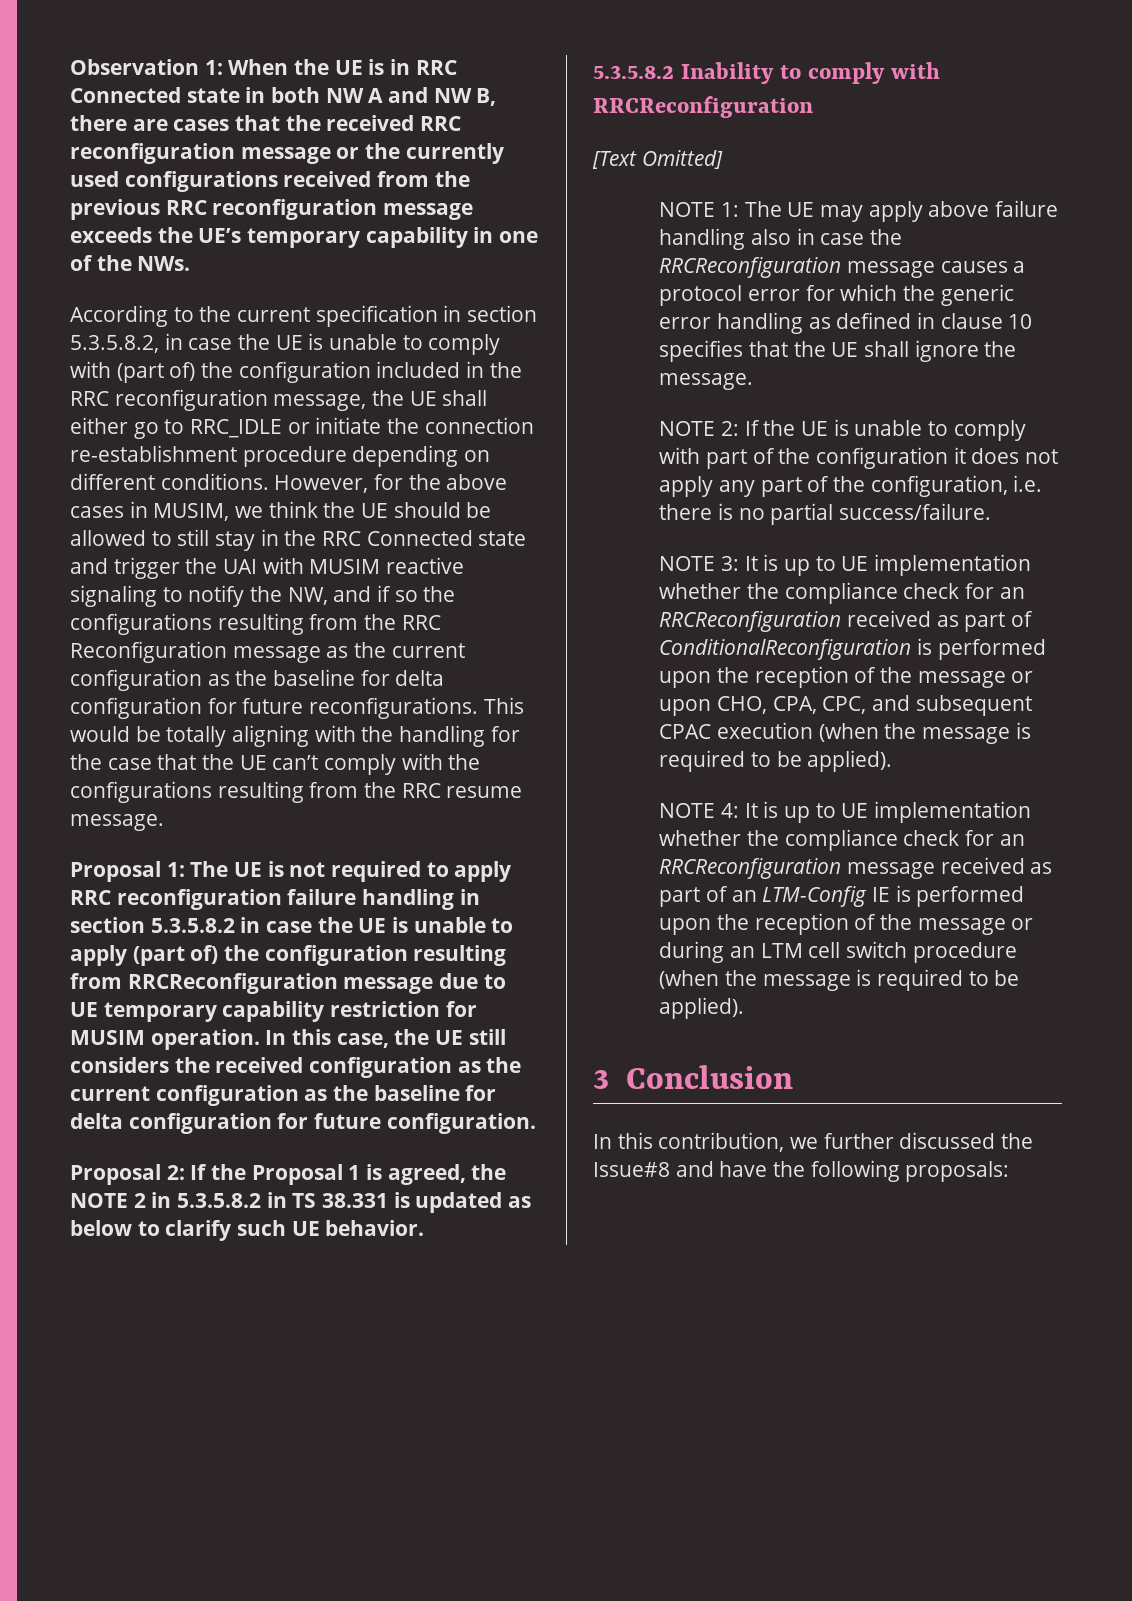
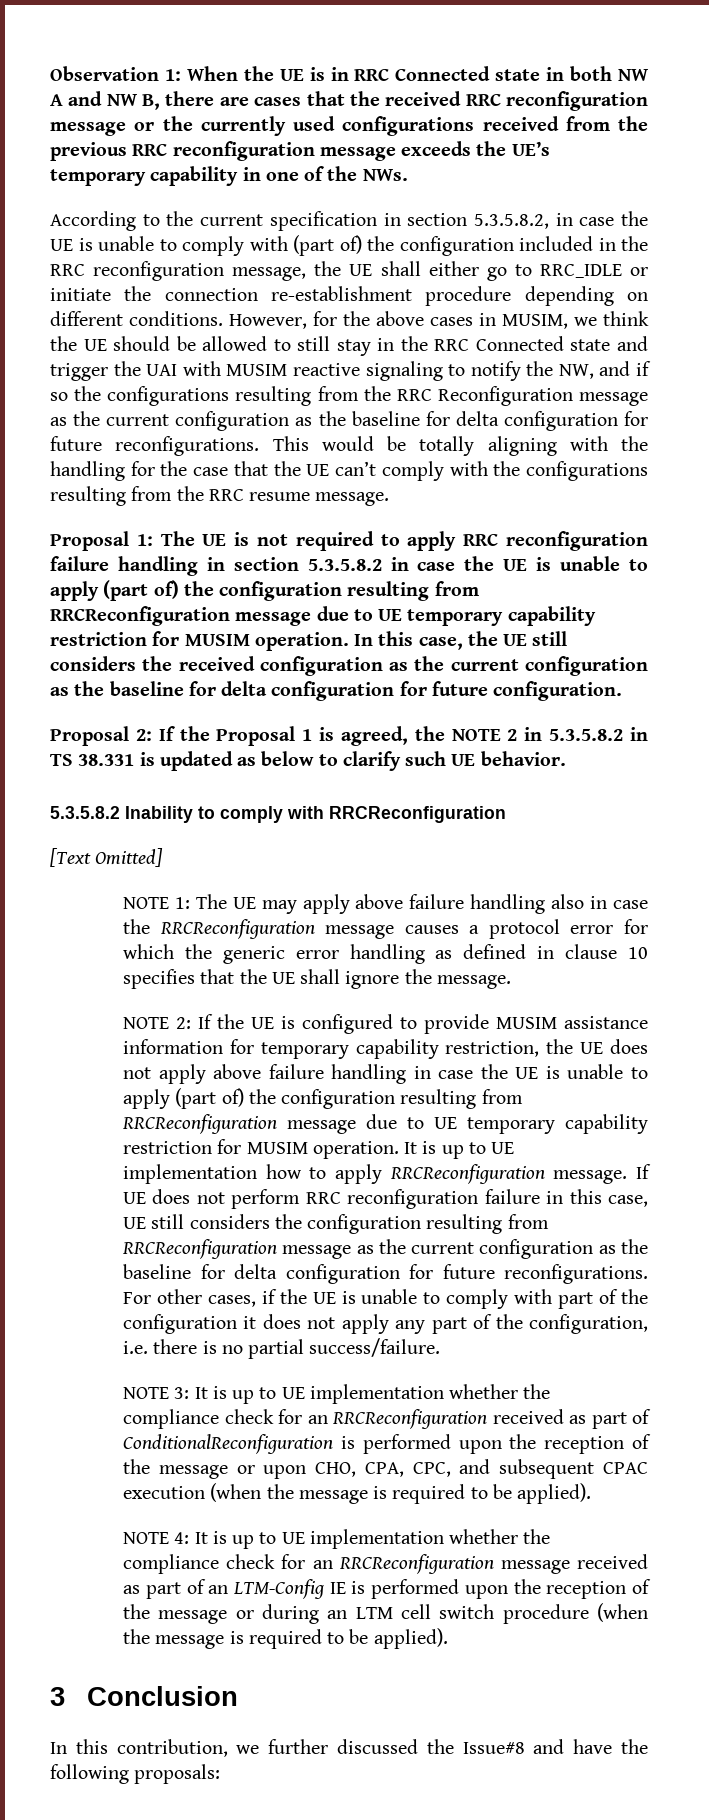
(849, 427) none -> [302,1014,648,1034] [123,1039,648,1059] [123,1064,648,1084] [123,1088,523,1109] [122,1114,648,1134] [123,1139,515,1159] [123,1164,651,1184] [123,1189,648,1209] [123,1214,549,1234] [122,1239,648,1259] [123,1264,648,1284] [123,1289,356,1307] configured to provide MUSIM assistance information for temporary capability restriction, the UE does not apply above failure handling in case the UE is unable to apply (part of) the configuration resulting from RRCReconfiguration message due to UE temporary capability restriction for MUSIM operation. It is up to UE implementation how to apply RRCReconfiguration message. If UE does not perform RRC reconfiguration failure in this case, UE still considers the configuration resulting from RRCReconfiguration message as the current configuration as the baseline for delta configuration for future reconfigurations. For other cases, if the UE is

